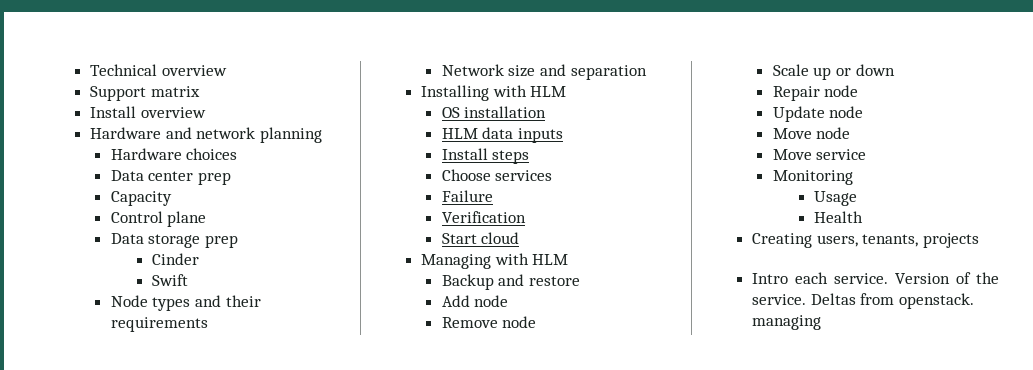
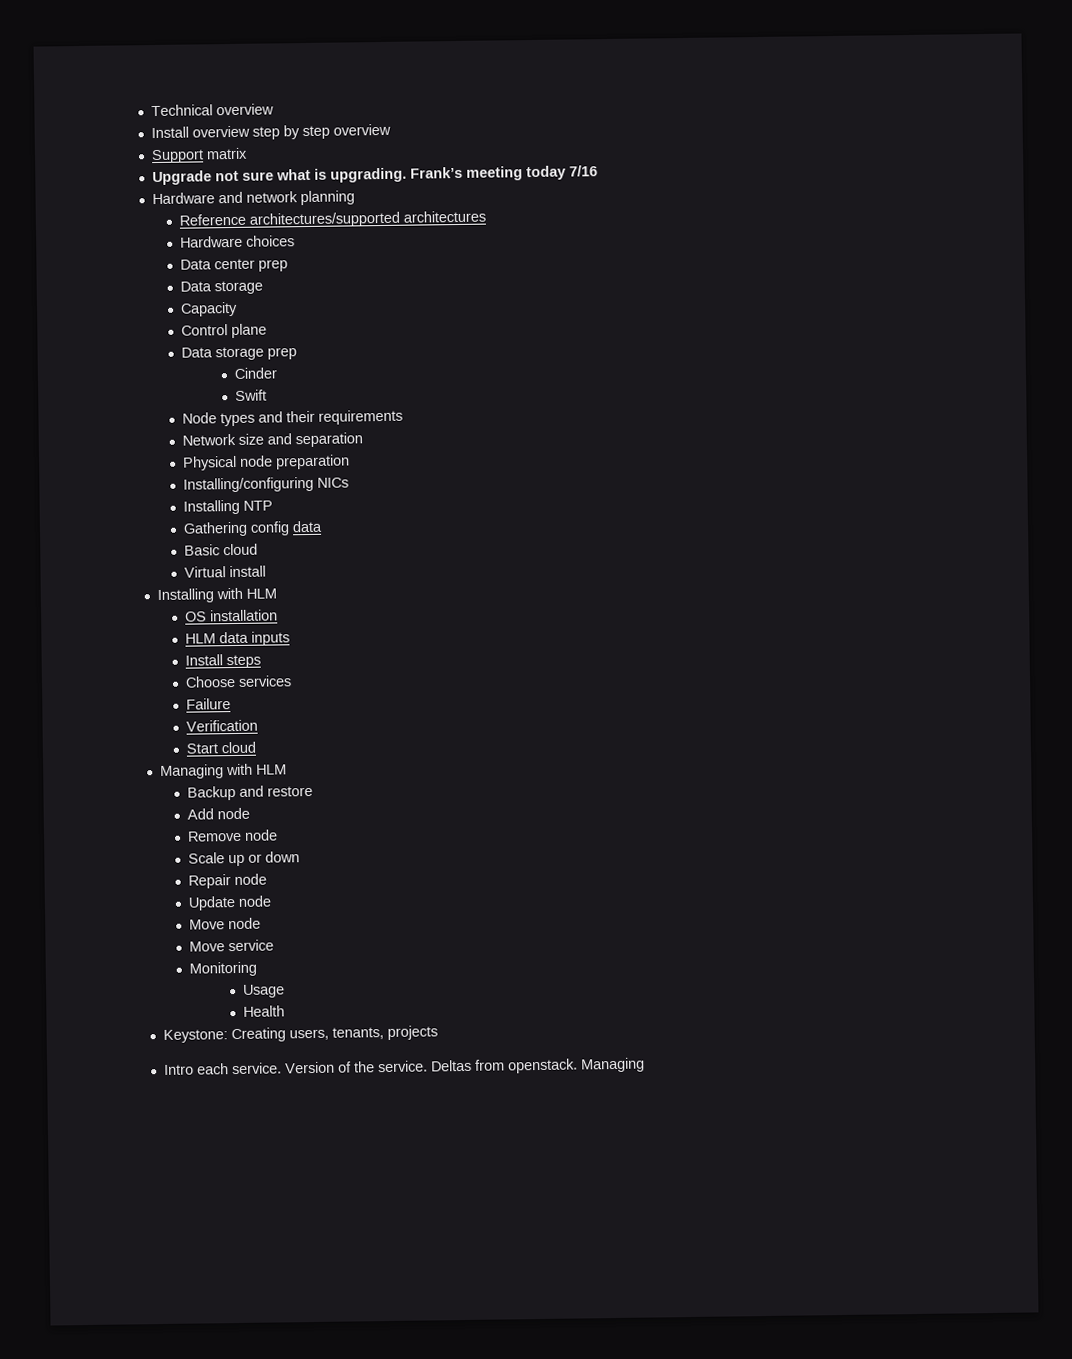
[90,86,200,101] [90,106,206,118] Support matrix // Install overview -> [150,123,391,140] [150,147,248,164] [151,165,598,186] Install overview step by step overview // Support matrix // Upgrade not sure what is upgrading. Frank’s meeting today 7/16
(323, 135) none -> [178,210,486,228] // Reference architectures/supported architectures
(231, 178) none -> [179,280,263,295] // Data storage
(647, 72) none -> [182,454,350,471] [182,476,349,493] [182,499,273,515] [182,520,323,537] [183,543,258,556] [183,565,266,578] // Physical node preparation // Installing/configuring NICs // Installing NTP // Gathering config data // Basic cloud // Virtual install
(863, 217) none -> [162,1029,228,1043] Keystone:
[752,315,822,330] managing -> [580,1057,645,1073] Managing

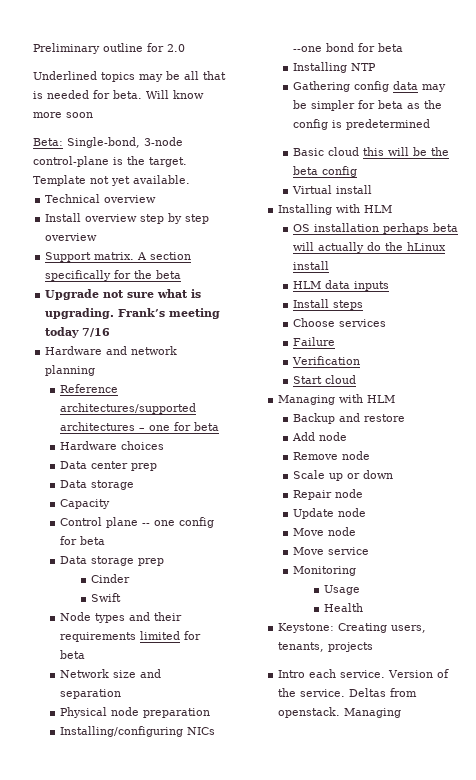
(150, 110) none -> [32,43,185,54] [32,71,226,82] [32,90,204,99] [32,112,93,118] [32,137,183,148] [32,156,187,167] [32,175,190,186] Preliminary outline for 2.0 // Underlined topics may be all that is needed for beta. Will know more soon // Beta: Single-bond, 3-node control-plane is the target. Template not yet available. //
[205,147,248,160] matrix -> [93,252,191,260] [44,270,181,281] matrix. A section specifically for the beta
(486, 216) none -> [139,422,220,431] – one for beta
(267, 331) none -> [142,517,215,528] [60,536,106,545] -- one config for beta
(403, 417) none -> [140,631,202,640] [60,650,86,659] limited for beta
(349, 482) none -> [293,43,404,52] --one bond for beta
[183,543,258,556] // Basic cloud -> [422,84,447,92] [293,100,443,111] [293,119,431,130] [293,147,450,156] [293,166,358,177] may be simpler for beta as the config is predetermined // Basic cloud this will be the beta config
(278, 615) none -> [383,223,459,234] [293,242,447,253] [293,261,330,270] perhaps beta will actually do the hLinux install

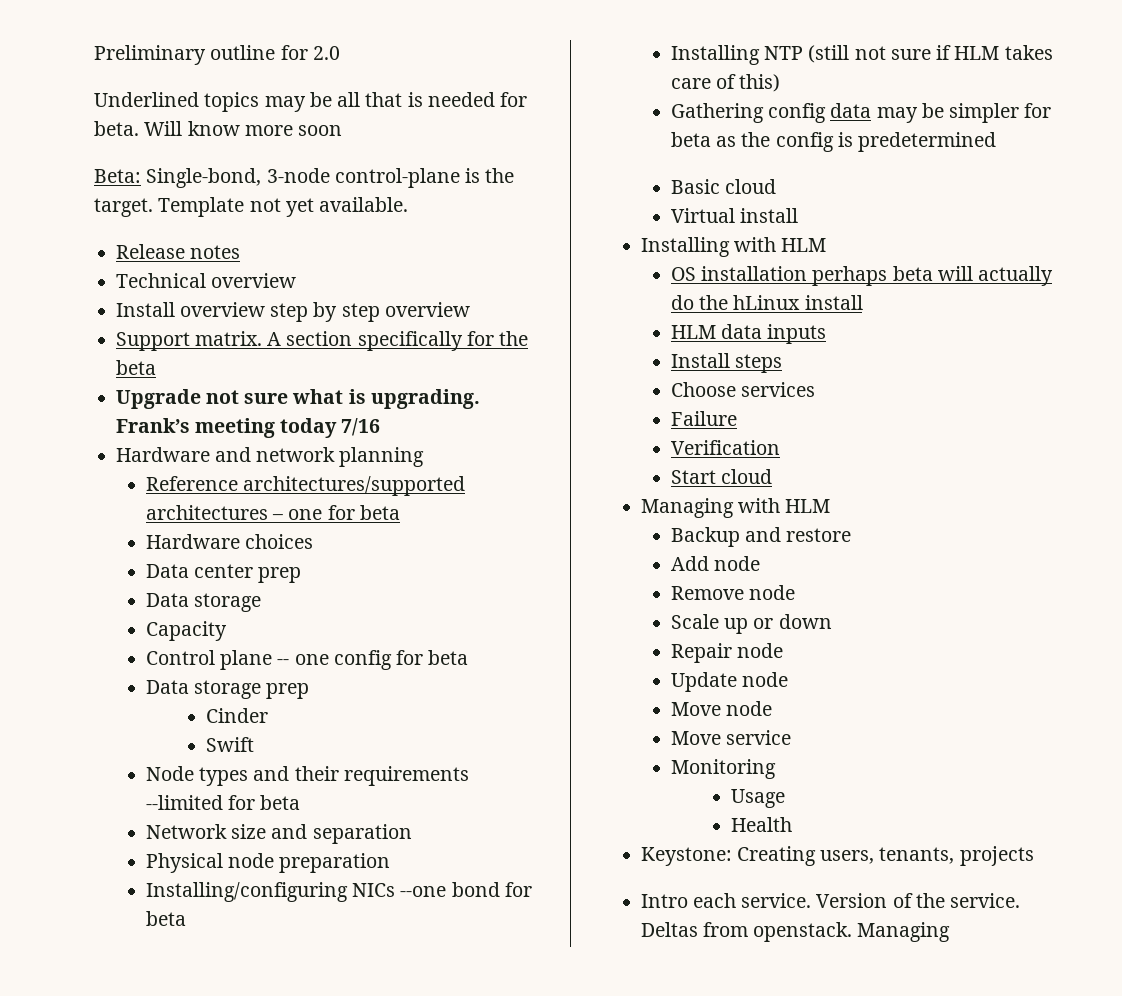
(190, 179) none -> [115,244,240,259] // Release notes
[140,631,181,640] limited -> [145,795,223,810] --limited
(377, 67) none -> [808,45,1053,63] [670,74,781,92] (still not sure if HLM takes care of this)
[363,147,450,156] [293,166,358,177] this will be the beta config -> (776, 186) none

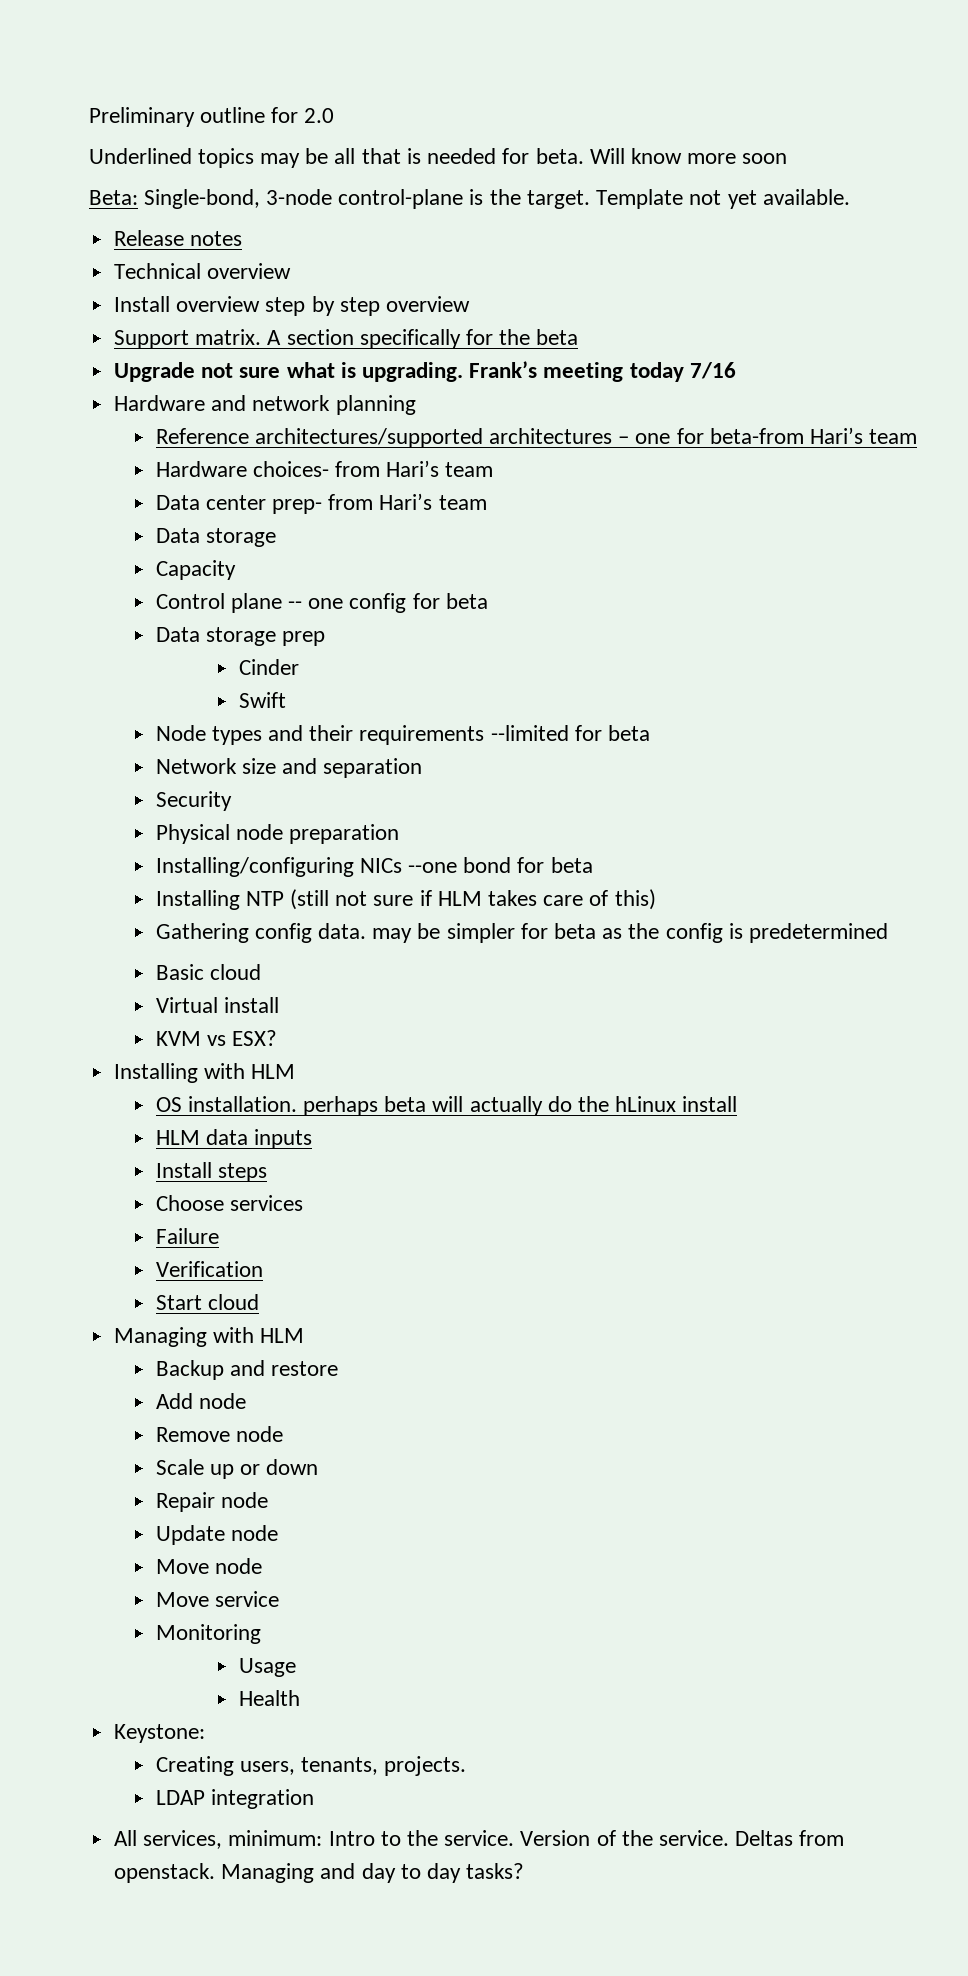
[359,505,400,520] [145,534,313,549] [145,564,302,583] beta // Hardware choices // Data center prep -> [709,427,918,444] [155,460,494,477] [155,493,487,514] beta-from Hari’s team // Hardware choices- from Hari’s team // Data center prep- from Hari’s team
(412, 834) none -> [155,791,232,811] // Security
[830,103,872,118] data -> [317,923,366,939] data.
(798, 215) none -> [155,1030,277,1046] // KVM vs ESX?
[700,266,807,281] installation -> [187,1096,297,1112] installation.
(732, 856) none -> (205, 1733) //
[959,846,1034,866] [640,893,736,908] projects // Intro each -> [384,1756,467,1776] [155,1789,314,1809] [113,1830,438,1849] projects. // LDAP integration // All services, minimum: Intro to the
(951, 932) none -> [320,1863,525,1883] and day to day tasks?

